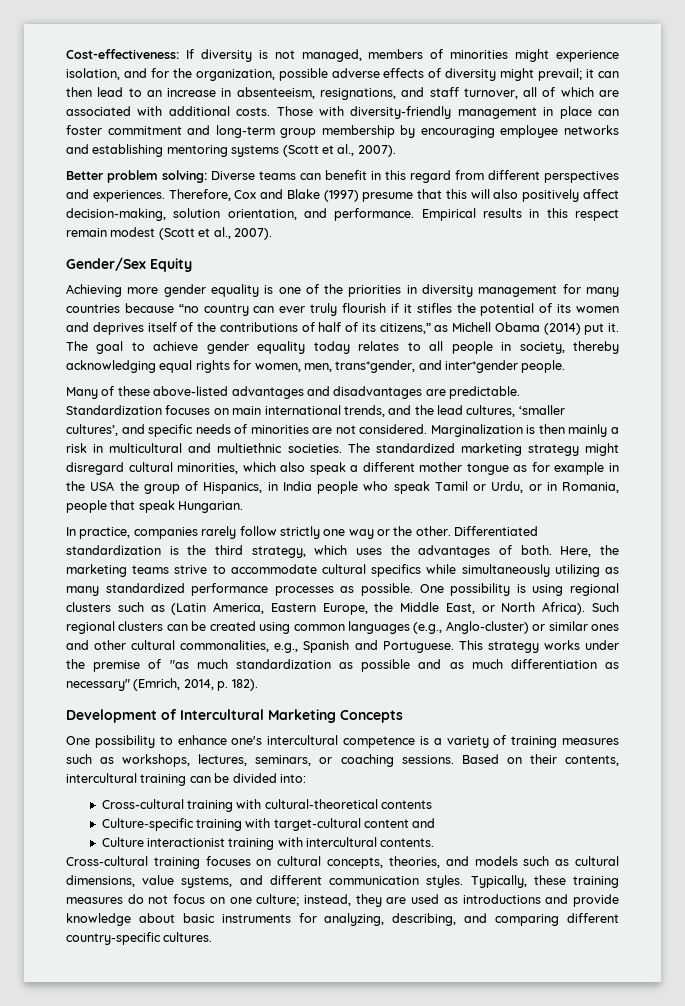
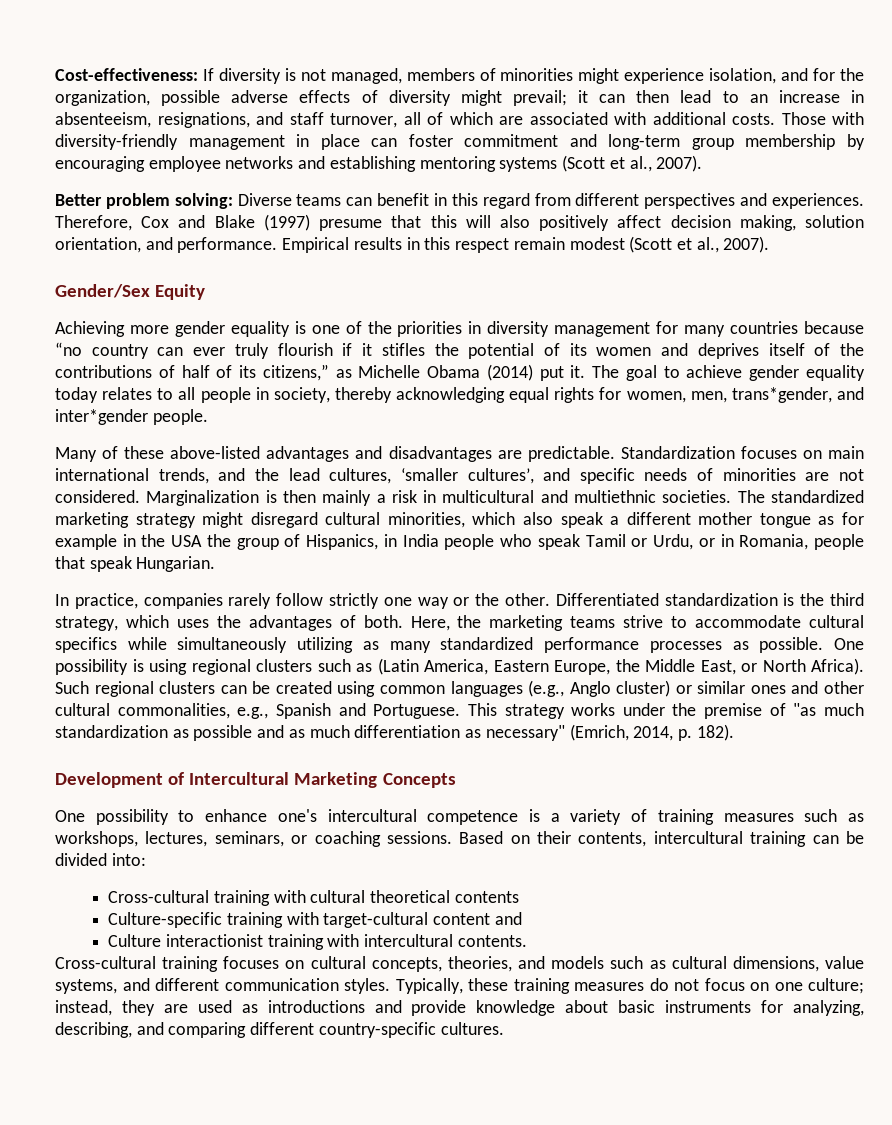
[66,208,166,221] decision-making, -> [670,215,796,231] decision making,
[452,322,491,332] Michell -> [358,365,421,378] Michelle
[445,621,529,634] Anglo-cluster) -> [569,680,671,697] Anglo cluster)
[264,799,378,809] cultural-theoretical -> [310,890,451,903] cultural theoretical

